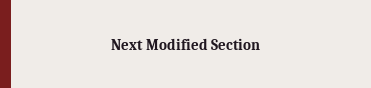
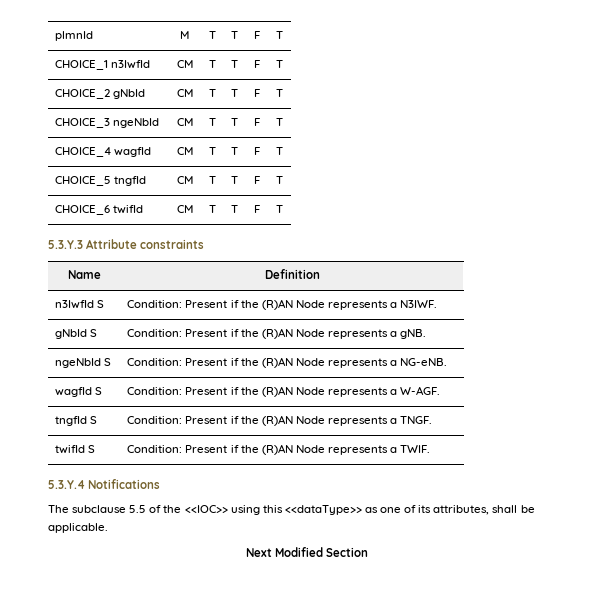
(110, 44) none -> [55,31,94,41] [180,31,189,39] [208,31,216,39] [231,31,238,39] [253,31,260,39] [275,31,283,39] [55,60,151,70] [176,60,193,68] [208,60,216,68] [231,60,238,68] [253,60,260,68] [275,60,283,68] [55,89,146,99] [176,89,193,97] [208,89,216,97] [231,89,238,97] [253,89,260,97] [275,89,283,97] [55,118,160,128] [176,118,193,126] [208,118,216,126] [231,118,238,126] [253,118,260,126] [275,118,283,126] [55,147,152,157] [176,147,193,155] [208,147,216,155] [231,147,238,155] [253,147,260,155] [275,147,283,155] [55,176,147,186] [176,176,193,184] [208,176,216,184] [231,176,238,184] [253,176,260,184] [275,176,283,184] [55,205,144,215] [176,205,193,213] [208,205,216,213] [231,205,238,213] [253,205,260,213] [275,205,283,213] [48,239,205,249] [68,270,101,279] [264,269,320,279] [55,300,105,309] [127,299,438,310] [55,329,98,339] [127,328,427,339] [55,358,112,368] [127,357,448,368] [55,387,103,397] [127,386,441,397] [55,416,98,426] [127,415,433,426] [55,445,96,454] [127,444,431,455] [48,479,161,489] [48,505,535,515] [48,523,108,533] plmnId | M | T | T | F | T // CHOICE_1 n3IwfId | CM | T | T | F | T // CHOICE_2 gNbId | CM | T | T | F | T // CHOICE_3 ngeNbId | CM | T | T | F | T // CHOICE_4 wagfId | CM | T | T | F | T // CHOICE_5 tngfId | CM | T | T | F | T // CHOICE_6 twifId | CM | T | T | F | T // 5.3.Y.3 Attribute constraints // Name | Definition // n3IwfId S | Condition: Present if the (R)AN Node represents a N3IWF. // gNbId S | Condition: Present if the (R)AN Node represents a gNB. // ngeNbId S | Condition: Present if the (R)AN Node represents a NG-eNB. // wagfId S | Condition: Present if the (R)AN Node represents a W-AGF. // tngfId S | Condition: Present if the (R)AN Node represents a TNGF. // twifId S | Condition: Present if the (R)AN Node represents a TWIF. // 5.3.Y.4 Notifications // The subclause 5.5 of the <<IOC>> using this <<dataType>> as one of its attributes, shall be applicable. //

